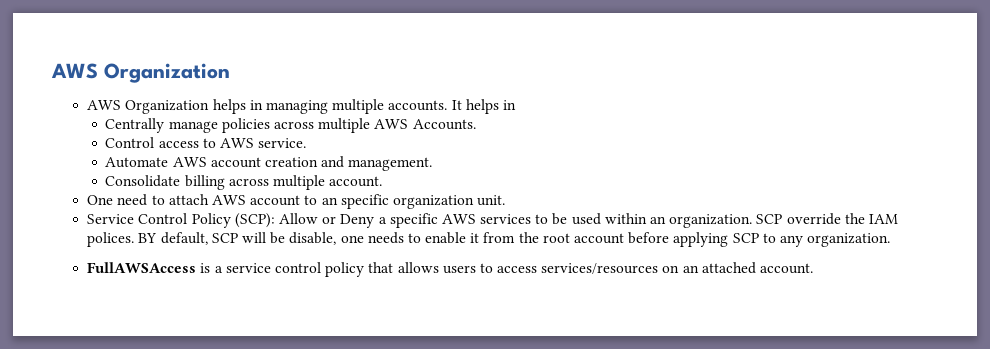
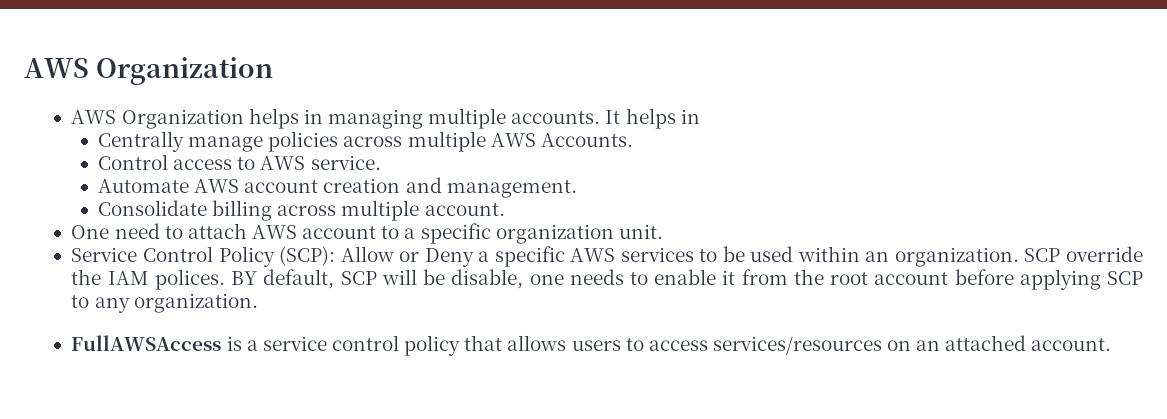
[321,197,338,205] an -> [404,228,416,239] a

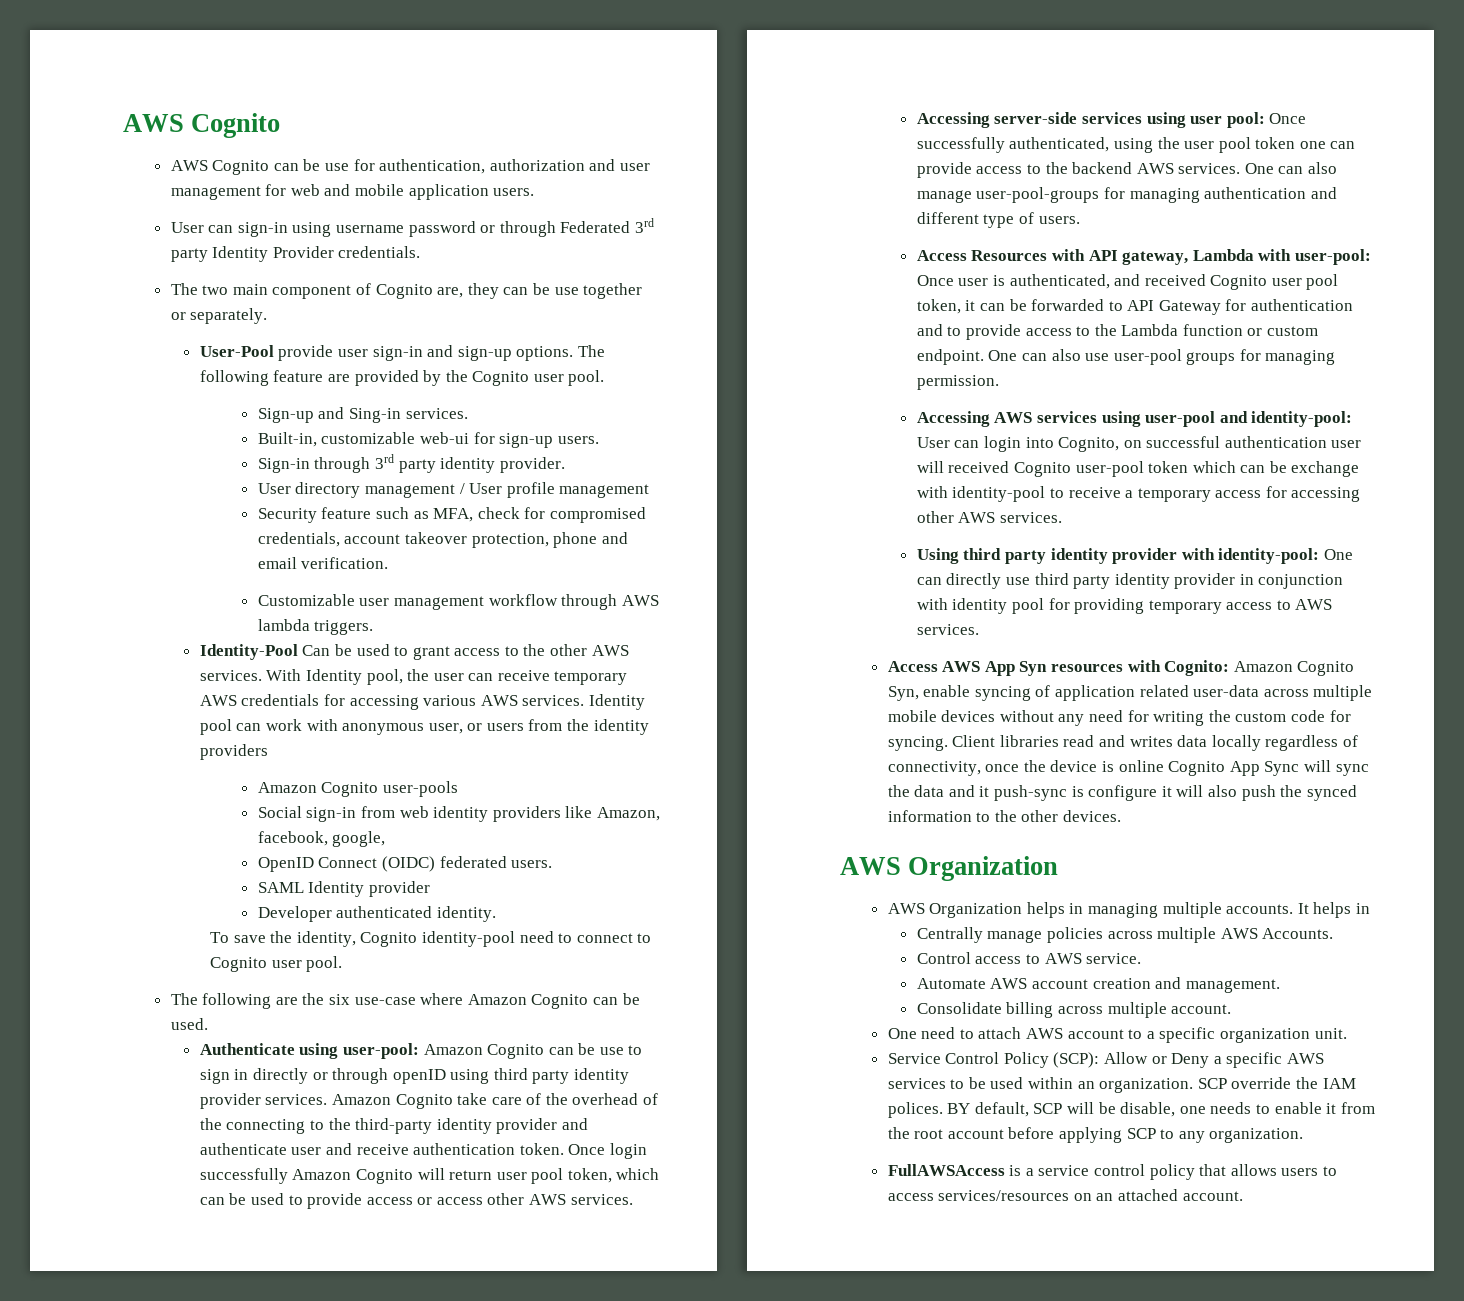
[24,58,89,78] AWS -> [123,113,281,138] [170,159,651,175] [170,184,535,200] [170,218,655,237] [170,246,421,262] [170,283,643,299] [170,308,268,324] [199,345,605,361] [199,370,605,386] [257,407,468,423] [257,432,599,448] [257,454,565,473] [257,482,650,498] [257,507,646,523] [257,532,628,548] [257,557,389,569] [257,594,659,610] [257,619,374,635] [199,644,629,660] [199,669,628,685] [199,694,645,710] [199,719,649,735] [199,744,268,760] [257,781,458,797] [257,806,660,822] [257,831,386,847] [257,856,553,872] [257,881,430,897] [257,906,496,922] [210,931,652,947] [210,956,343,972] [170,993,640,1009] [170,1018,208,1030] [199,1043,643,1059] [199,1068,630,1084] [199,1093,659,1109] [199,1118,588,1134] [199,1143,647,1159] [199,1168,660,1184] [199,1193,633,1209] [916,112,1307,128] [916,137,1356,153] [916,162,1338,178] [916,187,1337,203] [916,212,1080,228] [916,249,1371,265] [916,274,1339,290] [916,299,1354,315] [916,324,1319,340] [916,349,1336,365] [916,375,999,390] [916,411,1353,427] [916,436,1362,452] [916,461,1360,477] [916,486,1361,502] [916,511,1062,523] [916,548,1353,564] [916,573,1344,589] [916,598,1333,614] [916,624,979,635] [887,660,1355,676] [887,685,1373,701] [887,710,1351,726] [887,735,1359,751] [887,760,1369,776] [887,785,1357,801] [887,810,1122,822] [840,857,901,875] AWS Cognito // AWS Cognito can be use for authentication, authorization and user management for web and mobile application users. // User can sign-in using username password or through Federated 3rd party Identity Provider credentials. // The two main component of Cognito are, they can be use together or separately. // User-Pool provide user sign-in and sign-up options. The following feature are provided by the Cognito user pool. // Sign-up and Sing-in services. // Built-in, customizable web-ui for sign-up users. // Sign-in through 3rd party identity provider. // User directory management / User profile management // Security feature such as MFA, check for compromised credentials, account takeover protection, phone and email verification. // Customizable user management workflow through AWS lambda triggers. // Identity-Pool Can be used to grant access to the other AWS services. With Identity pool, the user can receive temporary AWS credentials for accessing various AWS services. Identity pool can work with anonymous user, or users from the identity providers // Amazon Cognito user-pools // Social sign-in from web identity providers like Amazon, facebook, google, // OpenID Connect (OIDC) federated users. // SAML Identity provider // Developer authenticated identity. // To save the identity, Cognito identity-pool need to connect to Cognito user pool. // The following are the six use-case where Amazon Cognito can be used. // Authenticate using user-pool: Amazon Cognito can be use to sign in directly or through openID using third party identity provider services. Amazon Cognito take care of the overhead of the connecting to the third-party identity provider and authenticate user and receive authentication token. Once login successfully Amazon Cognito will return user pool token, which can be used to provide access or access other AWS services. // Accessing server-side services using user pool: Once successfully authenticated, using the user pool token one can provide access to the backend AWS services. One can also manage user-pool-groups for managing authentication and different type of users. // Access Resources with API gateway, Lambda with user-pool: Once user is authenticated, and received Cognito user pool token, it can be forwarded to API Gateway for authentication and to provide access to the Lambda function or custom endpoint. One can also use user-pool groups for managing permission. // Accessing AWS services using user-pool and identity-pool: User can login into Cognito, on successful authentication user will received Cognito user-pool token which can be exchange with identity-pool to receive a temporary access for accessing other AWS services. // Using third party identity provider with identity-pool: One can directly use third party identity provider in conjunction with identity pool for providing temporary access to AWS services. // Access AWS App Syn resources with Cognito: Amazon Cognito Syn, enable syncing of application related user-data across multiple mobile devices without any need for writing the custom code for syncing. Client libraries read and writes data locally regardless of connectivity, once the device is online Cognito App Sync will sync the data and it push-sync is configure it will also push the synced information to the other devices. // AWS

